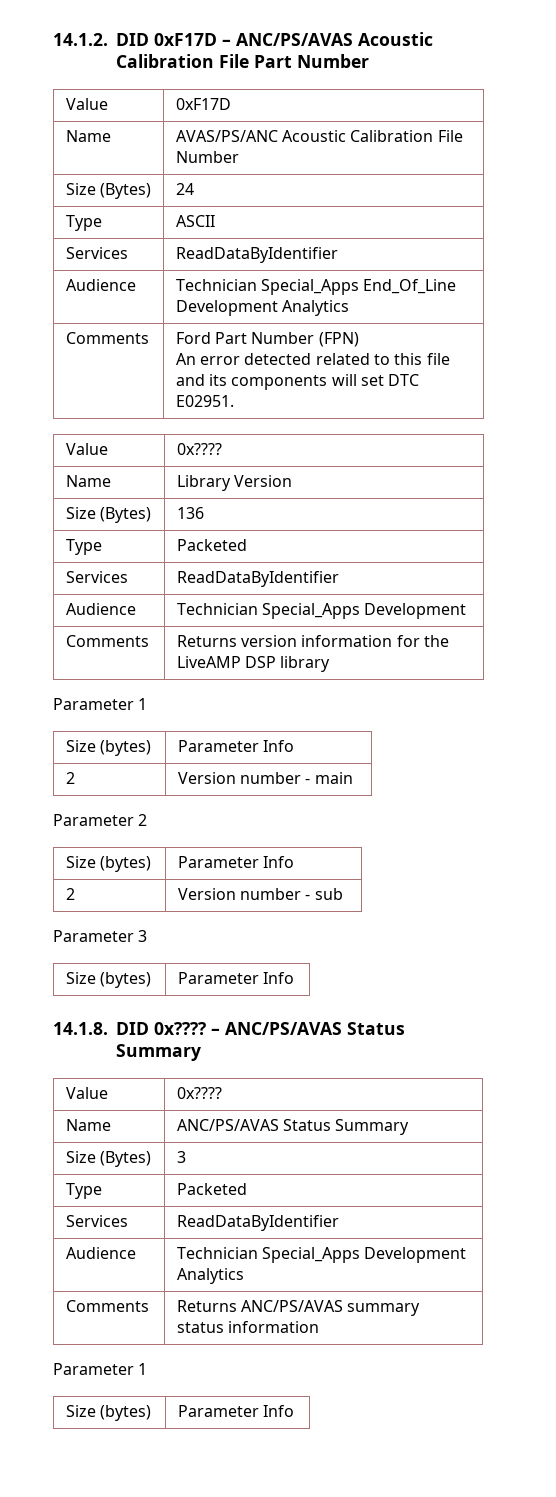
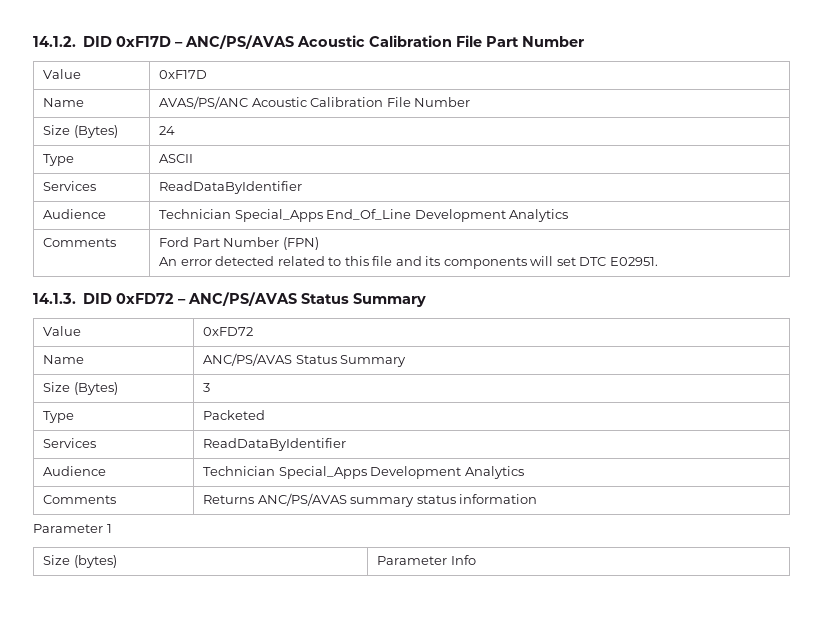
[65,443,108,455] [176,443,222,455] [65,475,111,487] [176,475,293,491] [65,507,152,523] [176,507,204,519] [65,539,102,555] [176,539,247,551] [65,571,128,583] [176,571,339,587] [65,603,136,615] [176,603,467,619] [65,635,149,647] [176,635,449,647] [176,656,331,672] [53,698,148,710] [65,740,152,756] [177,740,295,752] [65,772,75,784] [177,772,353,784] [53,814,148,826] [65,856,152,872] [177,856,295,868] [65,888,75,900] [177,888,343,900] [53,930,148,942] [65,972,152,988] [177,972,295,984] [53,1022,206,1035] // Value | 0x???? // Name | Library Version // Size (Bytes) | 136 // Type | Packeted // Services | ReadDataByIdentifier // Audience | Technician Special_Apps Development // Comments | Returns version information for the LiveAMP DSP library // Parameter 1 // Size (bytes) | Parameter Info // 2 | Version number - main // Parameter 2 // Size (bytes) | Parameter Info // 2 | Version number - sub // Parameter 3 // Size (bytes) | Parameter Info // 14.1.8. DID 0x???? -> [33,293,174,304] // 14.1.3. DID 0xFD72
[176,1087,222,1099] 0x???? -> [203,327,254,336] 0xFD72

